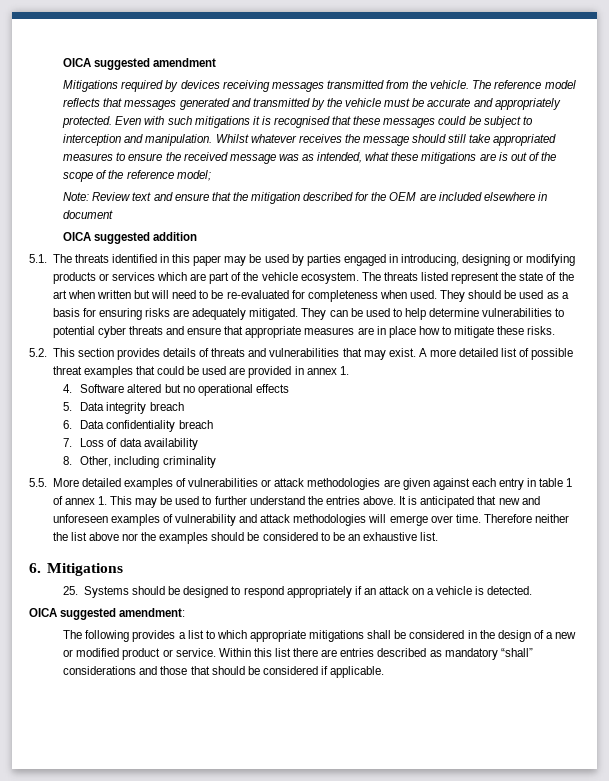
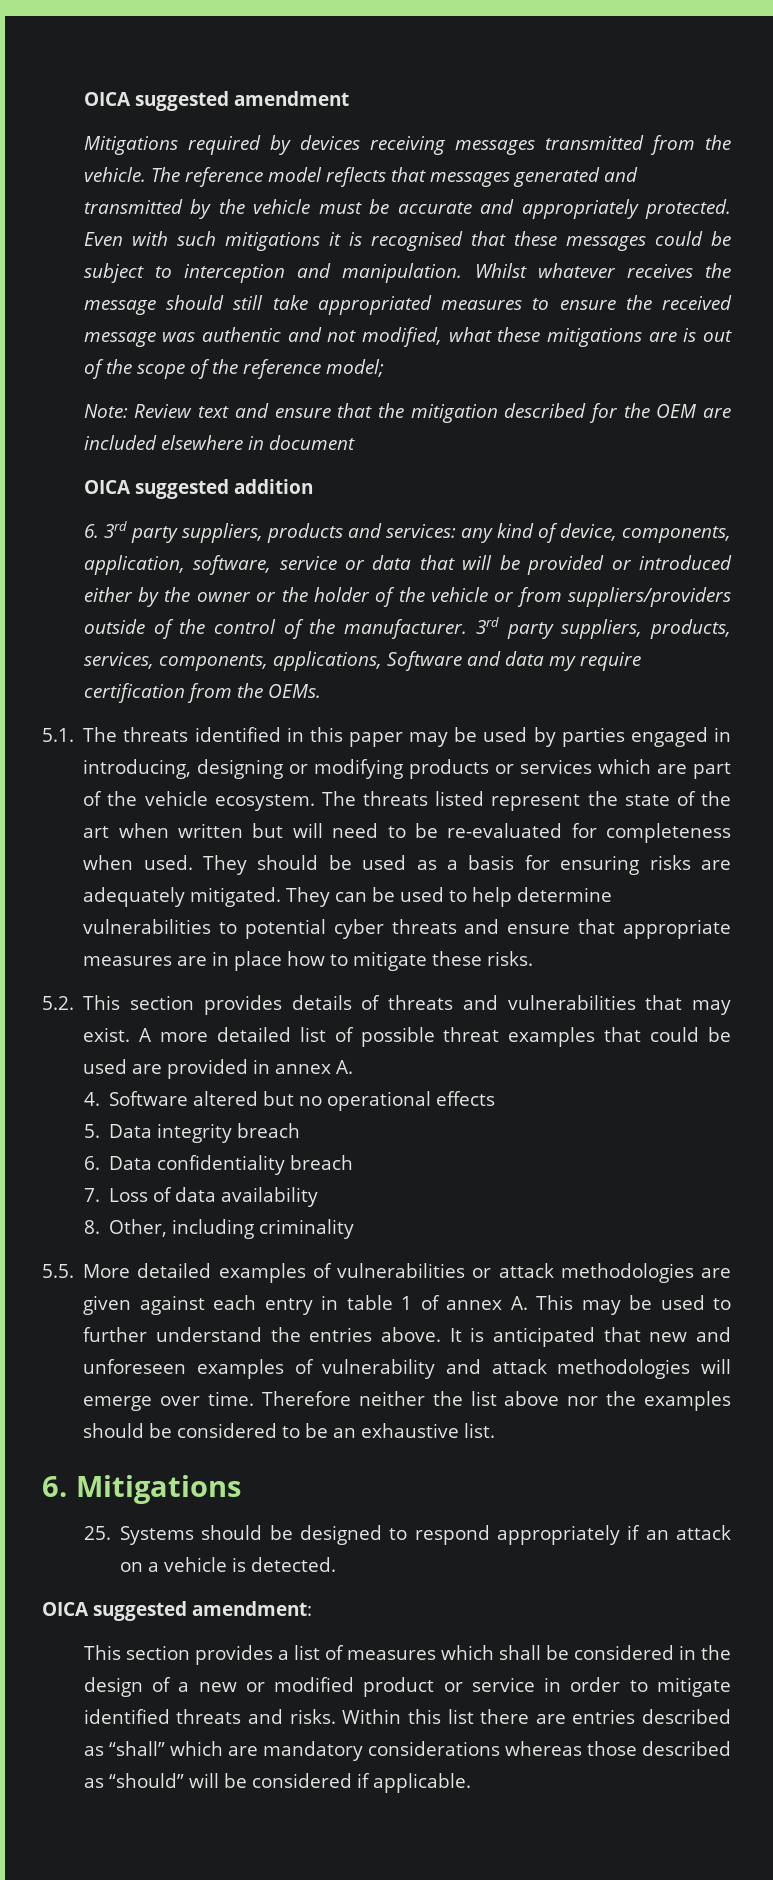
[301,152,363,163] as intended, -> [202,327,443,347] authentic and not modified,
(198, 236) none -> [83,521,731,543] [83,555,732,575] [83,587,731,607] [83,617,732,639] [83,651,641,671] [83,683,321,703] // 6. 3rd party suppliers, products and services: any kind of device, components, application, software, service or data that will be provided or introduced either by the owner or the holder of the vehicle or from suppliers/providers outside of the control of the manufacturer. 3rd party suppliers, products, services, components, applications, Software and data my require certification from the OEMs.
[339,366,349,375] 1. -> [336,1060,354,1074] A.
[97,496,107,505] 1. -> [510,1296,528,1310] A.
[63,630,130,642] The following -> [83,1645,190,1660] This section
[205,630,365,642] to which appropriate mitigations -> [324,1645,494,1660] of measures which
[175,648,216,657] service. -> [471,1677,731,1697] [83,1709,336,1724] service in order to mitigate identified threats and risks.
[444,648,533,660] [63,666,245,675] mandatory “shall” considerations and those that should -> [108,1741,731,1761] [83,1773,219,1788] “shall” which are mandatory considerations whereas those described as “should” will

